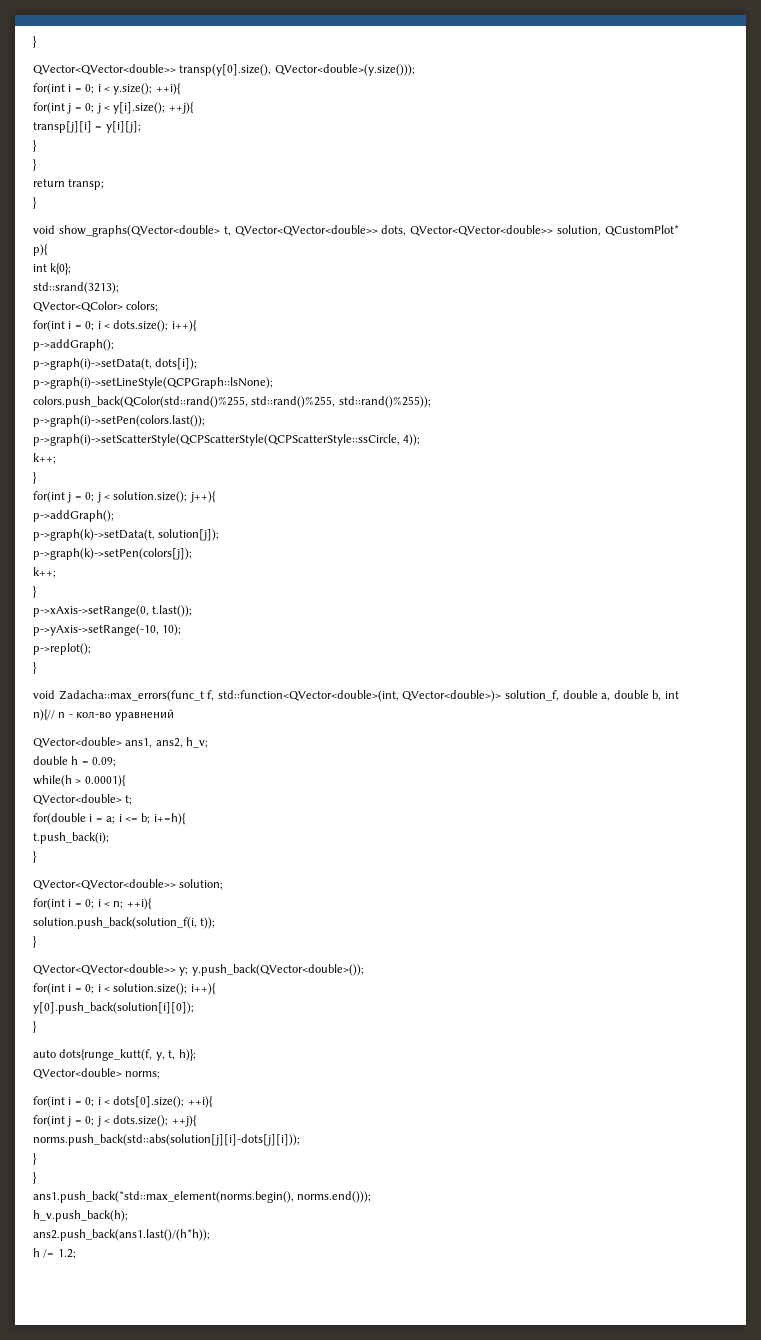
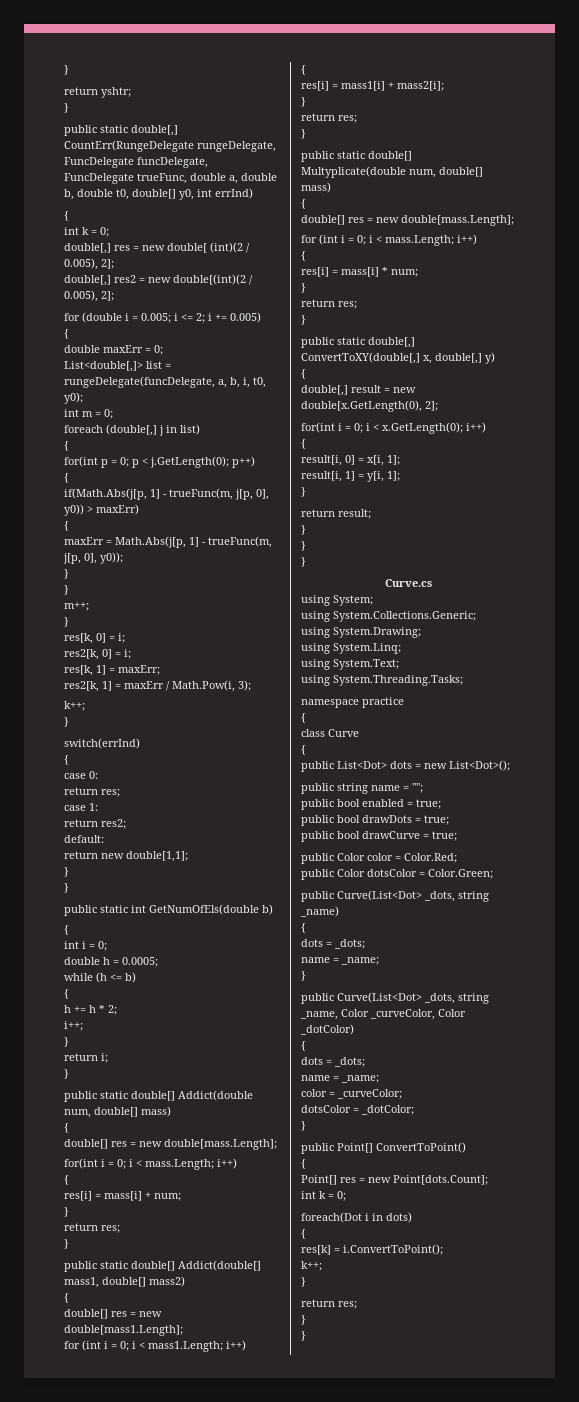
[33,36,37,48] [33,64,415,76] [33,83,181,95] [33,102,194,114] [33,121,141,133] [33,140,37,152] [33,159,37,171] [33,179,105,190] [33,197,37,209] [33,225,679,237] [33,244,48,256] [33,263,72,275] [33,282,119,294] [33,301,159,312] [33,320,197,332] [33,339,114,351] [33,358,198,370] [33,377,273,389] [33,396,431,408] [33,415,205,427] [33,434,421,446] [33,453,56,464] [33,472,37,484] [33,491,216,503] [33,510,114,522] [33,529,220,541] [33,548,192,560] [33,567,56,578] [33,586,37,598] [33,605,193,617] [33,624,182,636] [33,643,91,655] [33,662,37,674] [33,690,680,702] [33,709,174,721] [33,737,209,748] [33,756,117,767] [33,775,126,787] [33,794,133,805] [33,813,186,825] [33,832,109,844] [33,851,37,863] [33,879,224,890] [33,898,152,910] [33,917,216,929] [33,936,37,948] [33,964,364,976] [33,983,216,995] [33,1002,194,1014] [33,1021,37,1033] [33,1049,196,1061] [33,1068,161,1079] [33,1096,213,1108] [33,1115,197,1127] [33,1134,300,1146] [33,1153,37,1165] [33,1172,37,1184] [33,1191,372,1203] [33,1210,128,1222] [33,1229,210,1241] [33,1248,76,1259] } // QVector<QVector<double>> transp(y[0].size(), QVector<double>(y.size())); // for(int i = 0; i < y.size(); ++i){ // for(int j = 0; j < y[i].size(); ++j){ // transp[j][i] = y[i][j]; // } // } // return transp; // } // void show_graphs(QVector<double> t, QVector<QVector<double>> dots, QVector<QVector<double>> solution, QCustomPlot* p){ // int k{0}; // std::srand(3213); // QVector<QColor> colors; // for(int i = 0; i < dots.size(); i++){ // p->addGraph(); // p->graph(i)->setData(t, dots[i]); // p->graph(i)->setLineStyle(QCPGraph::lsNone); // colors.push_back(QColor(std::rand()%255, std::rand()%255, std::rand()%255)); // p->graph(i)->setPen(colors.last()); // p->graph(i)->setScatterStyle(QCPScatterStyle(QCPScatterStyle::ssCircle, 4)); // k++; // } // for(int j = 0; j < solution.size(); j++){ // p->addGraph(); // p->graph(k)->setData(t, solution[j]); // p->graph(k)->setPen(colors[j]); // k++; // } // p->xAxis->setRange(0, t.last()); // p->yAxis->setRange(-10, 10); // p->replot(); // } // void Zadacha::max_errors(func_t f, std::function<QVector<double>(int, QVector<double>)> solution_f, double a, double b, int n){// n - кол-во уравнений // QVector<double> ans1, ans2, h_v; // double h = 0.09; // while(h > 0.0001){ // QVector<double> t; // for(double i = a; i <= b; i+=h){ // t.push_back(i); // } // QVector<QVector<double>> solution; // for(int i = 0; i < n; ++i){ // solution.push_back(solution_f(i, t)); // } // QVector<QVector<double>> y; y.push_back(QVector<double>()); // for(int i = 0; i < solution.size(); i++){ // y[0].push_back(solution[i][0]); // } // auto dots{runge_kutt(f, y, t, h)}; // QVector<double> norms; // for(int i = 0; i < dots[0].size(); ++i){ // for(int j = 0; j < dots.size(); ++j){ // norms.push_back(std::abs(solution[j][i]-dots[j][i])); // } // } // ans1.push_back(*std::max_element(norms.begin(), norms.end())); // h_v.push_back(h); // ans2.push_back(ans1.last()/(h*h)); // h /= 1.2; -> [64,65,69,75] [64,87,131,98] [64,103,69,113] [64,125,178,136] [64,140,276,152] [64,157,208,168] [64,173,277,184] [64,188,253,200] [64,211,69,221] [64,227,109,237] [64,242,250,254] [64,258,114,270] [64,274,253,286] [64,290,114,302] [64,312,261,323] [64,329,69,339] [64,345,163,355] [64,361,171,372] [64,376,266,388] [64,392,83,404] [64,409,113,419] [64,424,200,436] [64,441,69,451] [64,456,255,468] [64,473,69,483] [64,488,269,500] [64,504,139,516] [64,521,69,531] [64,536,272,548] [63,552,123,564] [64,569,69,579] [64,585,69,595] [64,602,89,611] [64,617,69,627] [64,633,125,644] [64,649,131,660] [64,665,160,676] [64,680,251,692] [64,701,85,711] [64,717,69,727] [64,738,140,749] [64,755,69,765] [64,771,98,779] [64,787,120,797] [64,803,98,811] [64,819,126,829] [64,835,104,843] [64,851,188,862] [64,867,69,877] [64,883,69,893] [64,904,273,916] [64,925,69,935] [64,941,107,951] [64,957,158,967] [64,972,136,983] [64,989,69,999] [64,1005,117,1015] [64,1021,83,1031] [64,1037,69,1047] [64,1053,108,1063] [64,1069,69,1079] [64,1090,253,1102] [64,1106,171,1118] [64,1123,69,1133] [64,1139,277,1150] [64,1158,237,1170] [64,1175,69,1185] [64,1191,181,1201] [64,1207,69,1217] [64,1223,120,1233] [64,1239,69,1249] [64,1260,261,1272] [64,1276,185,1288] [64,1293,69,1303] [64,1309,162,1319] [64,1325,183,1336] [64,1340,246,1352] [301,65,306,75] [301,81,444,91] [301,97,306,107] [301,113,357,123] [301,129,306,139] [301,151,412,162] [301,166,483,178] [301,182,331,193] [301,199,306,209] [301,215,514,226] [301,234,477,246] [301,251,306,261] [301,267,418,277] [301,283,306,293] [301,299,357,309] [301,315,306,325] [301,337,415,348] [301,352,495,364] [301,369,306,379] [301,385,416,396] [301,400,438,412] [301,422,486,434] [301,439,306,449] [301,455,400,466] [301,471,400,482] [301,487,306,497] [301,509,371,519] [301,525,306,535] [301,541,306,551] [301,557,306,567] [384,579,432,587] [301,595,373,606] [301,611,476,622] [301,627,421,638] [301,643,401,654] [301,659,399,670] [301,675,463,686] [301,697,404,708] [301,713,306,723] [301,729,359,737] [301,745,306,755] [301,760,510,772] [301,783,423,794] [301,799,441,810] [301,815,449,826] [301,831,457,842] [301,853,457,864] [301,869,493,880] [301,890,489,902] [300,906,339,917] [301,923,306,933] [301,939,365,949] [301,957,379,965] [301,971,306,981] [301,992,489,1004] [300,1009,466,1020] [300,1024,354,1035] [301,1041,306,1051] [301,1057,365,1067] [301,1075,379,1083] [301,1089,402,1099] [301,1105,414,1115] [301,1121,306,1131] [301,1142,466,1154] [301,1159,306,1169] [301,1175,488,1185] [301,1191,346,1201] [301,1212,412,1223] [301,1229,306,1239] [301,1244,443,1255] [301,1261,322,1271] [301,1277,306,1287] [301,1299,357,1309] [301,1315,306,1325] [301,1331,306,1341] } // return yshtr; // } // public static double[,] CountErr(RungeDelegate rungeDelegate, FuncDelegate funcDelegate, FuncDelegate trueFunc, double a, double b, double t0, double[] y0, int errInd) // { // int k = 0; // double[,] res = new double[ (int)(2 / 0.005), 2]; // double[,] res2 = new double[(int)(2 / 0.005), 2]; // for (double i = 0.005; i <= 2; i += 0.005) // { // double maxErr = 0; // List<double[,]> list = rungeDelegate(funcDelegate, a, b, i, t0, y0); // int m = 0; // foreach (double[,] j in list) // { // for(int p = 0; p < j.GetLength(0); p++) // { // if(Math.Abs(j[p, 1] - trueFunc(m, j[p, 0], y0)) > maxErr) // { // maxErr = Math.Abs(j[p, 1] - trueFunc(m, j[p, 0], y0)); // } // } // m++; // } // res[k, 0] = i; // res2[k, 0] = i; // res[k, 1] = maxErr; // res2[k, 1] = maxErr / Math.Pow(i, 3); // k++; // } // switch(errInd) // { // case 0: // return res; // case 1: // return res2; // default: // return new double[1,1]; // } // } // public static int GetNumOfEls(double b) // { // int i = 0; // double h = 0.0005; // while (h <= b) // { // h += h * 2; // i++; // } // return i; // } // public static double[] Addict(double num, double[] mass) // { // double[] res = new double[mass.Length]; // for(int i = 0; i < mass.Length; i++) // { // res[i] = mass[i] + num; // } // return res; // } // public static double[] Addict(double[] mass1, double[] mass2) // { // double[] res = new double[mass1.Length]; // for (int i = 0; i < mass1.Length; i++) // { // res[i] = mass1[i] + mass2[i]; // } // return res; // } // public static double[] Multyplicate(double num, double[] mass) // { // double[] res = new double[mass.Length]; // for (int i = 0; i < mass.Length; i++) // { // res[i] = mass[i] * num; // } // return res; // } // public static double[,] ConvertToXY(double[,] x, double[,] y) // { // double[,] result = new double[x.GetLength(0), 2]; // for(int i = 0; i < x.GetLength(0); i++) // { // result[i, 0] = x[i, 1]; // result[i, 1] = y[i, 1]; // } // return result; // } // } // } // Curve.cs // using System; // using System.Collections.Generic; // using System.Drawing; // using System.Linq; // using System.Text; // using System.Threading.Tasks; // namespace practice // { // class Curve // { // public List<Dot> dots = new List<Dot>(); // public string name = ""; // public bool enabled = true; // public bool drawDots = true; // public bool drawCurve = true; // public Color color = Color.Red; // public Color dotsColor = Color.Green; // public Curve(List<Dot> _dots, string _name) // { // dots = _dots; // name = _name; // } // public Curve(List<Dot> _dots, string _name, Color _curveColor, Color _dotColor) // { // dots = _dots; // name = _name; // color = _curveColor; // dotsColor = _dotColor; // } // public Point[] ConvertToPoint() // { // Point[] res = new Point[dots.Count]; // int k = 0; // foreach(Dot i in dots) // { // res[k] = i.ConvertToPoint(); // k++; // } // return res; // } // }

